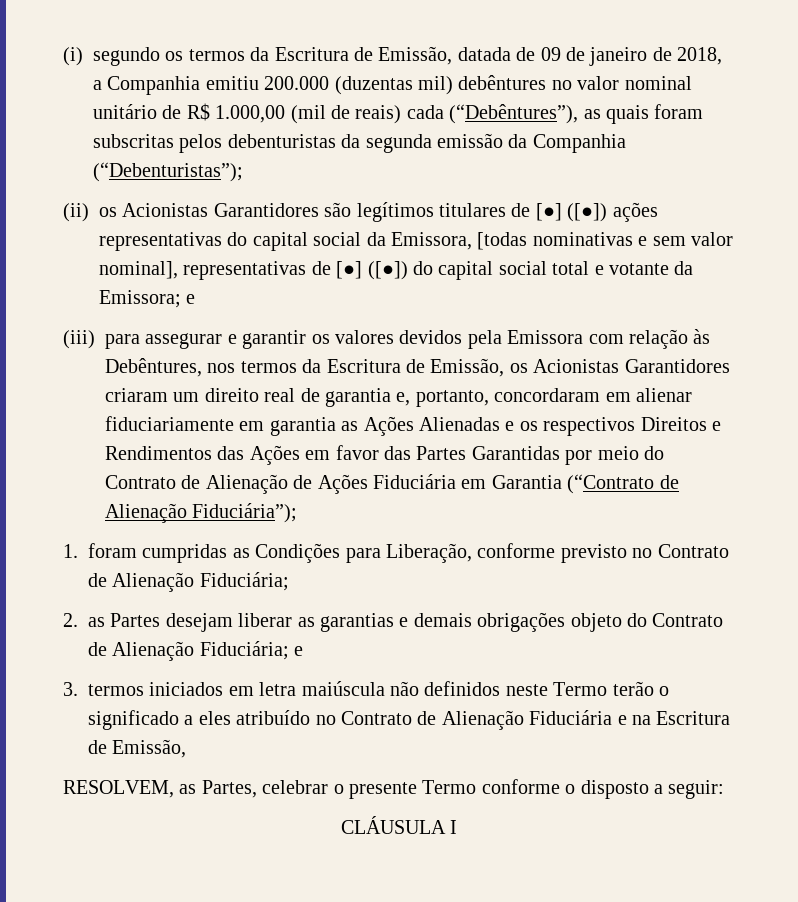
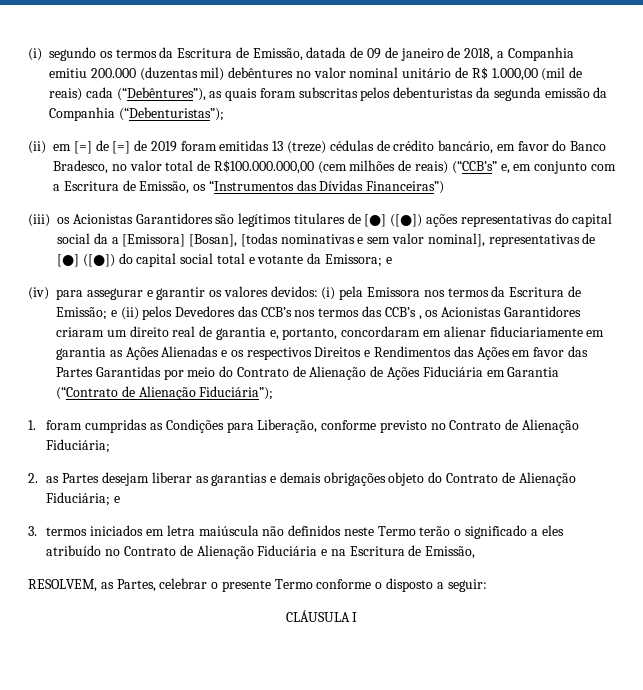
(89, 212) none -> [53,140,607,154] [53,160,616,174] [53,180,445,194] [28,214,50,227] em [=] de [=] de 2019 foram emitidas 13 (treze) cédulas de crédito bancário, em favor do Banco Bradesco, no valor total de R$100.000.000,00 (cem milhões de reais) (“CCB’s” e, em conjunto com a Escritura de Emissão, os “Instrumentos das Dívidas Financeiras”) // (iii)
[391,232,472,250] Emissora, -> [111,234,238,247] a [Emissora] [Bosan],
[63,330,95,349] (iii) -> [28,287,49,300] (iv)
[399,329,711,349] [105,358,202,377] devidos pela Emissora com relação às Debêntures, -> [270,286,421,300] devidos: (i) pela Emissora
[430,358,505,377] Emissão, -> [56,306,422,320] Emissão; e (ii) pelos Devedores das CCB’s nos termos das CCB’s ,

